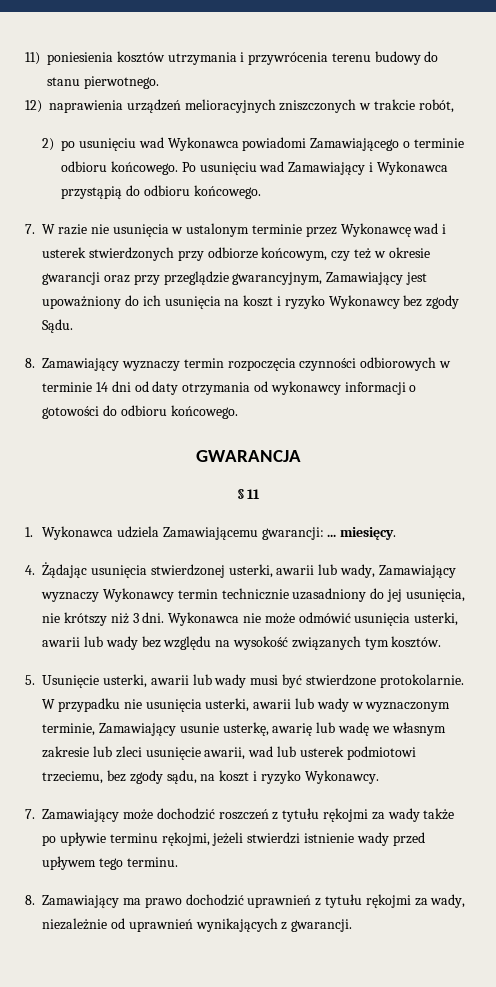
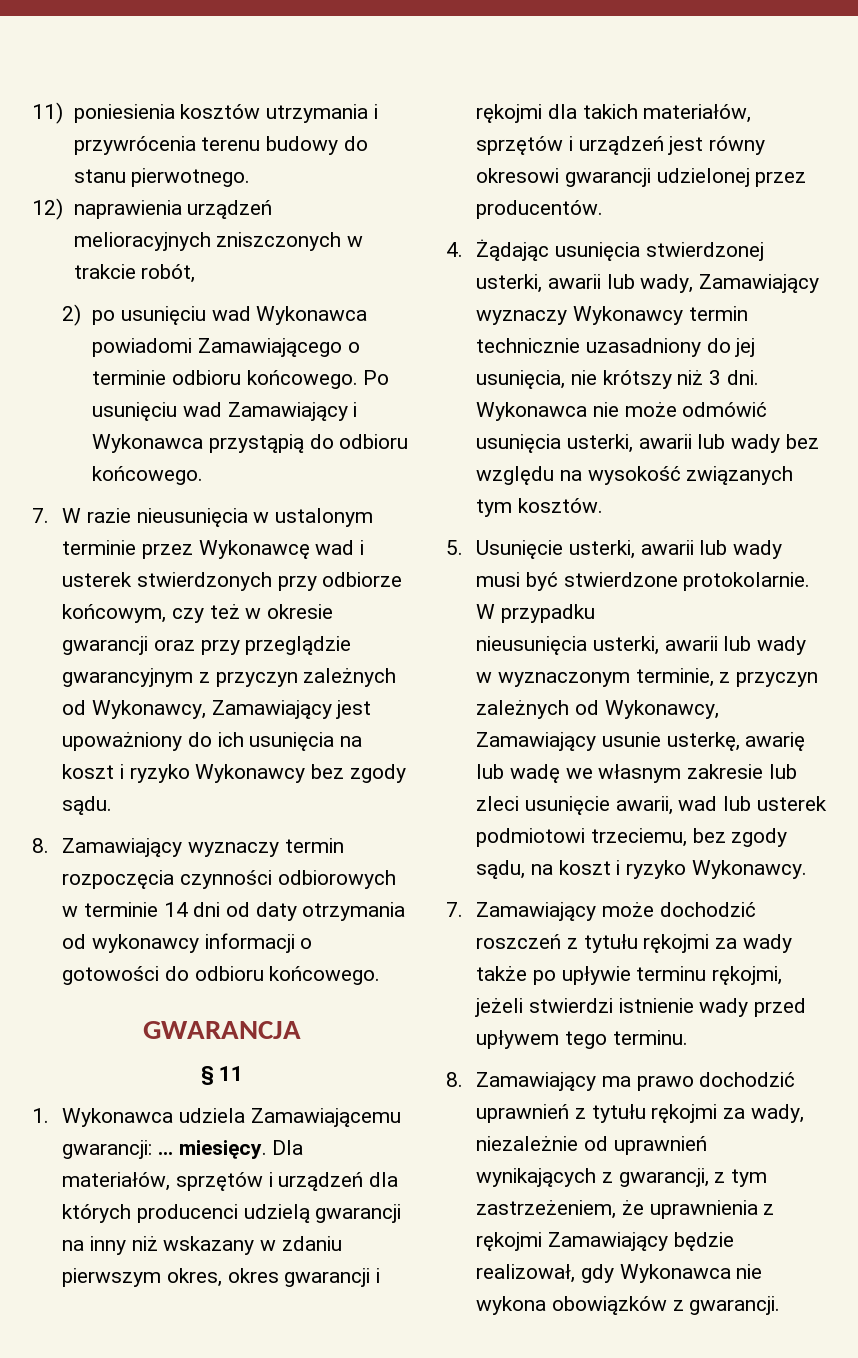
[90,224,169,237] nie usunięcia -> [136,508,248,527] nieusunięcia
[232,272,323,285] gwarancyjnym, -> [62,668,397,687] [62,700,206,719] gwarancyjnym z przyczyn zależnych od Wykonawcy,
[42,319,74,333] Sądu. -> [62,796,113,815] sądu.
(397, 533) none -> [272,1140,304,1155] [62,1172,398,1191] [62,1204,402,1223] [62,1236,342,1255] [62,1268,380,1287] [476,104,752,123] [476,136,765,155] [476,168,807,187] [476,200,604,219] Dla materiałów, sprzętów i urządzeń dla których producenci udzielą gwarancji na inny niż wskazany w zdaniu pierwszym okres, okres gwarancji i rękojmi dla takich materiałów, sprzętów i urządzeń jest równy okresowi gwarancji udzielonej przez producentów.
[123,699,202,712] nie usunięcia -> [476,636,588,655] // nieusunięcia
(96, 729) none -> [719,671,818,687] [476,700,719,719] z przyczyn zależnych od Wykonawcy,
(288, 926) none -> [618,1168,767,1187] [476,1200,775,1219] [476,1232,734,1251] [476,1264,763,1283] [476,1296,684,1315] gwarancji, z tym zastrzeżeniem, że uprawnienia z rękojmi Zamawiający będzie realizował, gdy Wykonawca nie wykona obowiązków z

